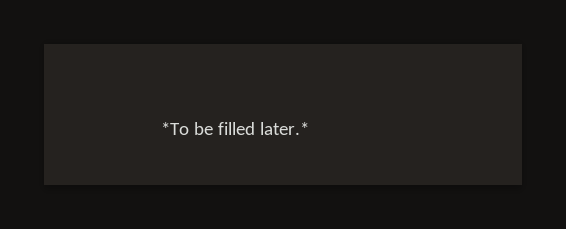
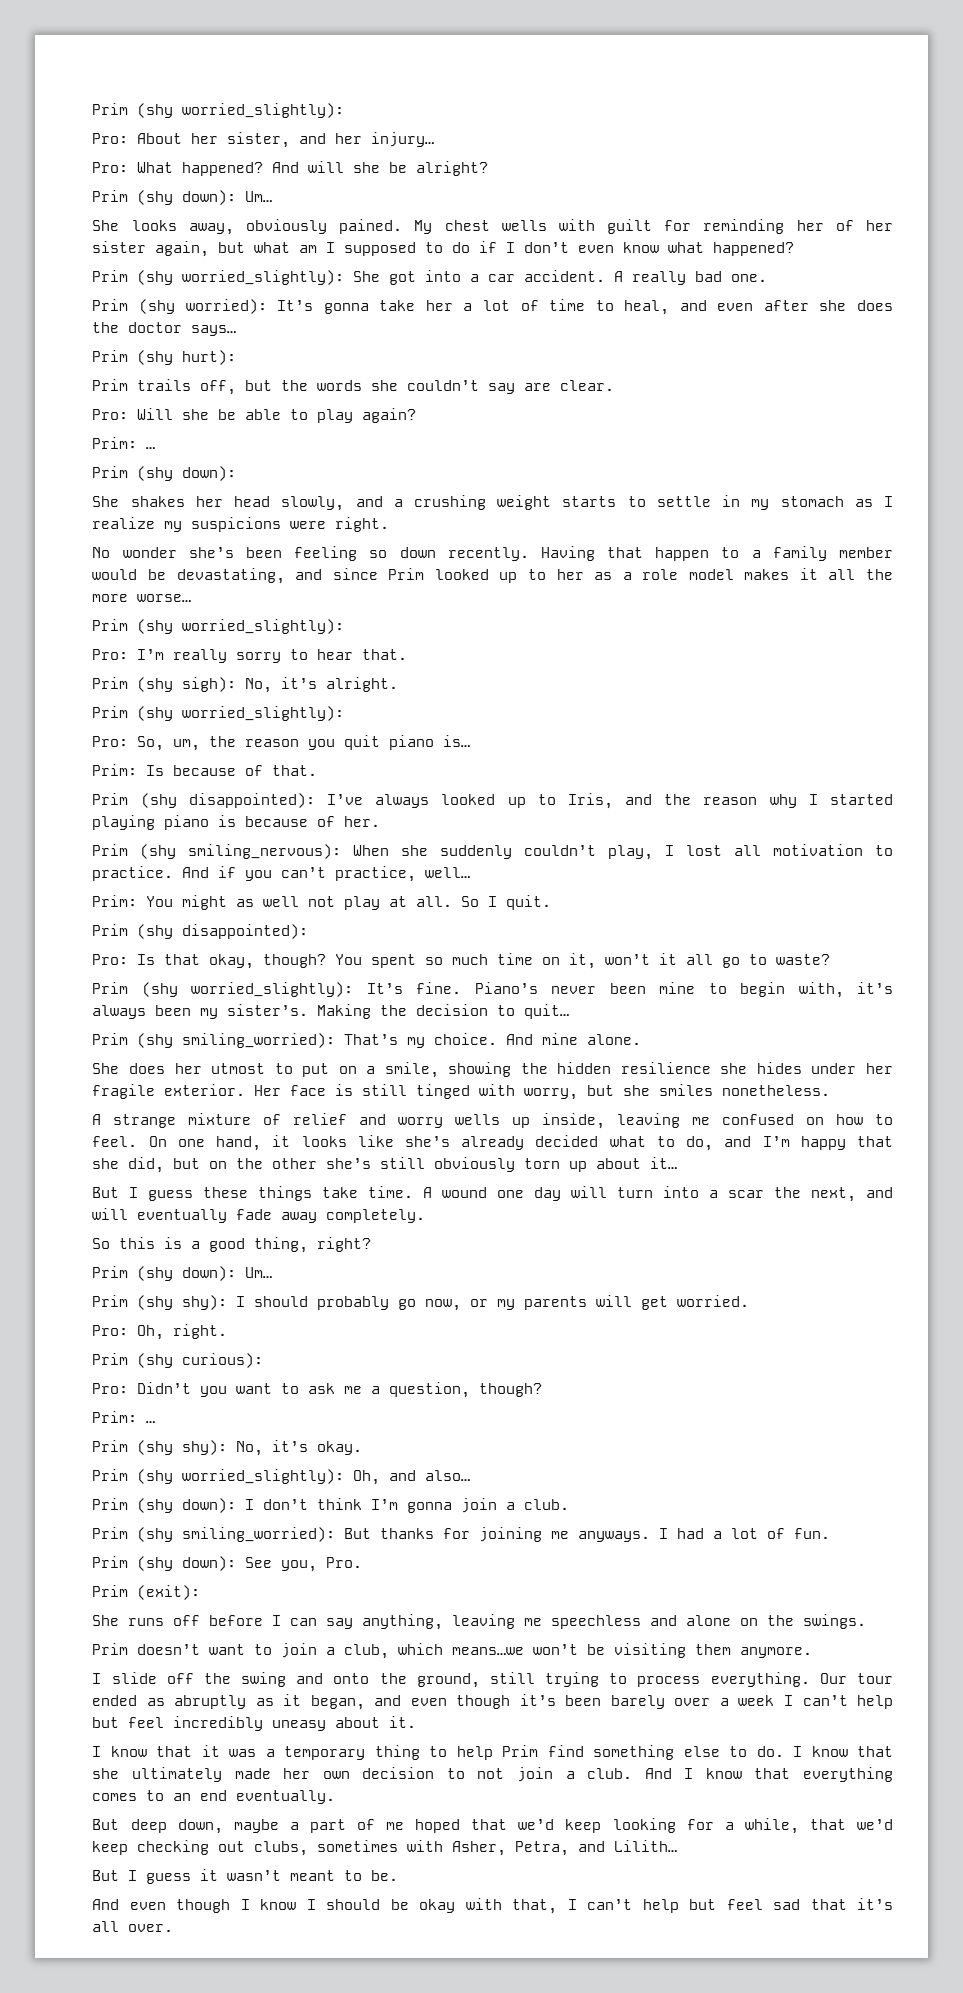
[160,122,309,135] *To be filled later.* -> [92,103,345,118] [92,132,435,148] [92,161,489,176] [92,190,273,205] [92,219,893,235] [92,241,795,257] [92,270,768,285] [92,299,894,315] [92,322,237,336] [92,350,237,365] [92,379,615,395] [92,408,417,423] [92,437,156,449] [92,466,237,481] [92,495,893,511] [92,517,390,532] [92,546,893,561] [92,568,894,584] [92,594,192,602] [92,619,345,634] [92,649,408,663] [92,677,399,693] [92,706,345,721] [92,735,471,751] [92,764,318,776] [92,793,893,809] [92,815,381,830] [92,844,893,860] [92,866,471,882] [92,895,552,910] [92,924,309,939] [92,953,831,969] [92,982,893,998] [92,1004,570,1019] [92,1033,642,1048] [92,1062,893,1078] [92,1084,831,1100] [92,1113,893,1129] [92,1135,893,1151] [92,1157,678,1173] [92,1186,893,1202] [92,1208,426,1223] [92,1237,372,1253] [92,1266,273,1281] [92,1295,750,1311] [92,1324,228,1340] [92,1353,264,1368] [92,1382,543,1398] [92,1411,156,1423] [92,1440,363,1456] [92,1469,471,1485] [92,1498,570,1513] [92,1527,831,1542] [92,1556,363,1572] [92,1585,201,1600] [92,1614,867,1630] [92,1643,813,1659] [92,1672,894,1688] [92,1694,893,1710] [92,1716,417,1731] [92,1745,893,1760] [92,1767,893,1782] [92,1790,336,1804] [92,1818,894,1834] [92,1840,678,1856] [92,1869,399,1884] [92,1898,893,1914] [92,1921,174,1932] Prim (shy worried_slightly): // Pro: About her sister, and her injury… // Pro: What happened? And will she be alright? // Prim (shy down): Um… // She looks away, obviously pained. My chest wells with guilt for reminding her of her sister again, but what am I supposed to do if I don’t even know what happened? // Prim (shy worried_slightly): She got into a car accident. A really bad one. // Prim (shy worried): It’s gonna take her a lot of time to heal, and even after she does the doctor says… // Prim (shy hurt): // Prim trails off, but the words she couldn’t say are clear. // Pro: Will she be able to play again? // Prim: … // Prim (shy down): // She shakes her head slowly, and a crushing weight starts to settle in my stomach as I realize my suspicions were right. // No wonder she’s been feeling so down recently. Having that happen to a family member would be devastating, and since Prim looked up to her as a role model makes it all the more worse… // Prim (shy worried_slightly): // Pro: I’m really sorry to hear that. // Prim (shy sigh): No, it’s alright. // Prim (shy worried_slightly): // Pro: So, um, the reason you quit piano is… // Prim: Is because of that. // Prim (shy disappointed): I’ve always looked up to Iris, and the reason why I started playing piano is because of her. // Prim (shy smiling_nervous): When she suddenly couldn’t play, I lost all motivation to practice. And if you can’t practice, well… // Prim: You might as well not play at all. So I quit. // Prim (shy disappointed): // Pro: Is that okay, though? You spent so much time on it, won’t it all go to waste? // Prim (shy worried_slightly): It’s fine. Piano’s never been mine to begin with, it’s always been my sister’s. Making the decision to quit… // Prim (shy smiling_worried): That’s my choice. And mine alone. // She does her utmost to put on a smile, showing the hidden resilience she hides under her fragile exterior. Her face is still tinged with worry, but she smiles nonetheless. // A strange mixture of relief and worry wells up inside, leaving me confused on how to feel. On one hand, it looks like she’s already decided what to do, and I’m happy that she did, but on the other she’s still obviously torn up about it… // But I guess these things take time. A wound one day will turn into a scar the next, and will eventually fade away completely. // So this is a good thing, right? // Prim (shy down): Um… // Prim (shy shy): I should probably go now, or my parents will get worried. // Pro: Oh, right. // Prim (shy curious): // Pro: Didn’t you want to ask me a question, though? // Prim: … // Prim (shy shy): No, it’s okay. // Prim (shy worried_slightly): Oh, and also… // Prim (shy down): I don’t think I’m gonna join a club. // Prim (shy smiling_worried): But thanks for joining me anyways. I had a lot of fun. // Prim (shy down): See you, Pro. // Prim (exit): // She runs off before I can say anything, leaving me speechless and alone on the swings. // Prim doesn’t want to join a club, which means…we won’t be visiting them anymore. // I slide off the swing and onto the ground, still trying to process everything. Our tour ended as abruptly as it began, and even though it’s been barely over a week I can’t help but feel incredibly uneasy about it. // I know that it was a temporary thing to help Prim find something else to do. I know that she ultimately made her own decision to not join a club. And I know that everything comes to an end eventually. // But deep down, maybe a part of me hoped that we’d keep looking for a while, that we’d keep checking out clubs, sometimes with Asher, Petra, and Lilith… // But I guess it wasn’t meant to be. // And even though I know I should be okay with that, I can’t help but feel sad that it’s all over.

